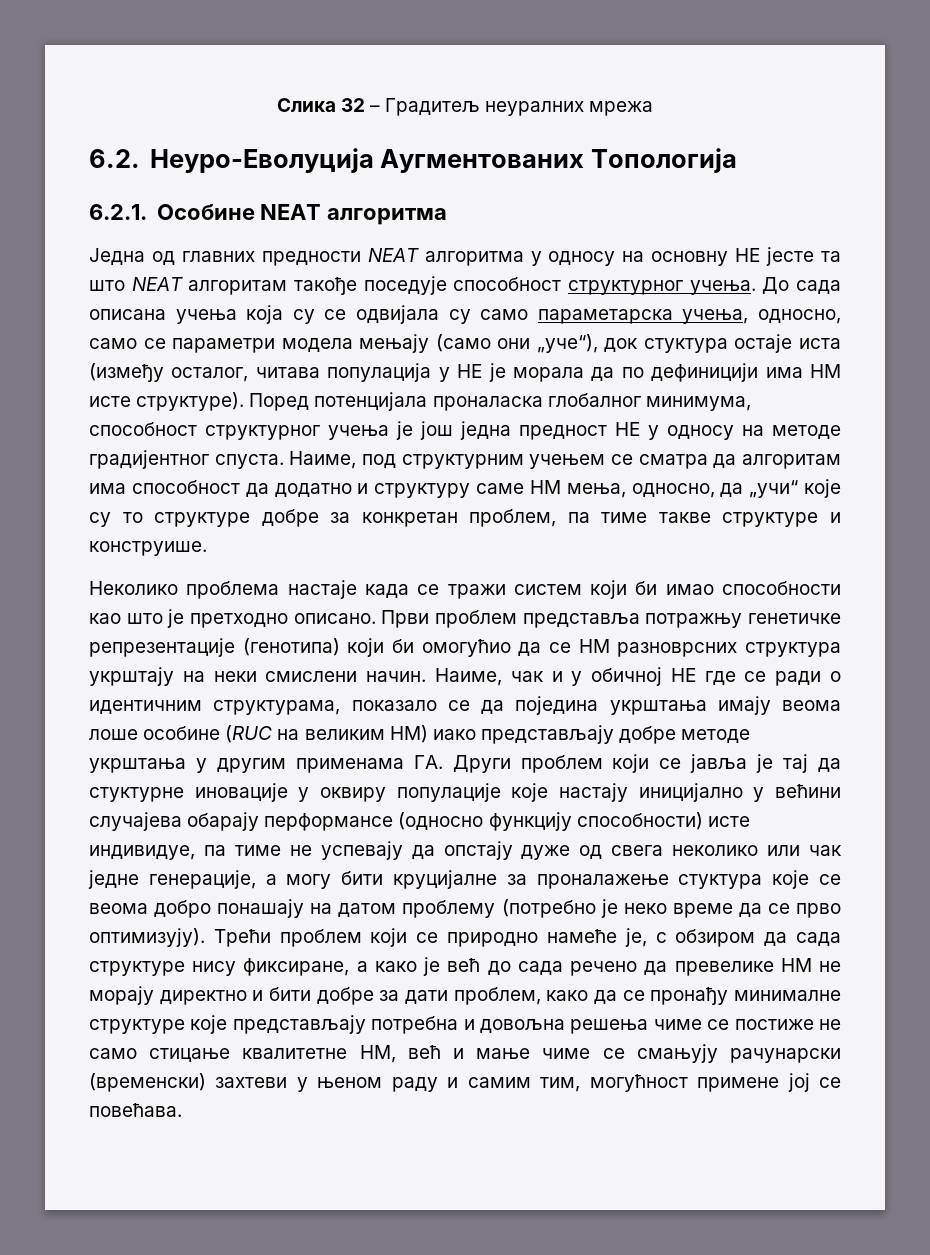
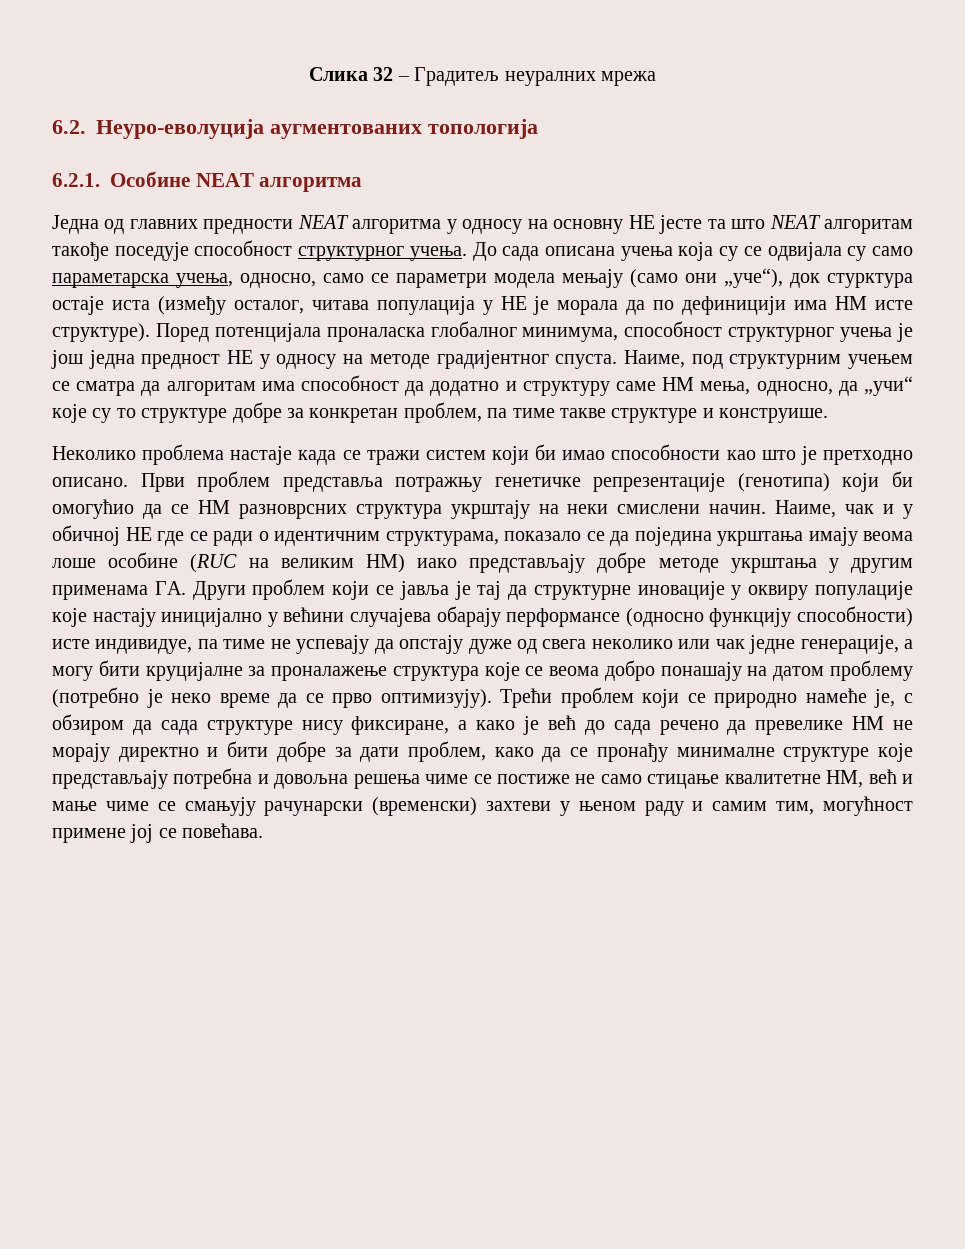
[149,148,738,173] Неуро-Еволуција Аугментованих Топологија -> [96,119,538,139] Неуро-еволуција аугментованих топологија
[643,338,728,353] стуктура -> [827,273,913,288] стурктура
[89,787,184,802] стуктурне -> [533,585,631,600] структурне
[678,874,763,889] стуктура -> [392,666,479,681] структура

